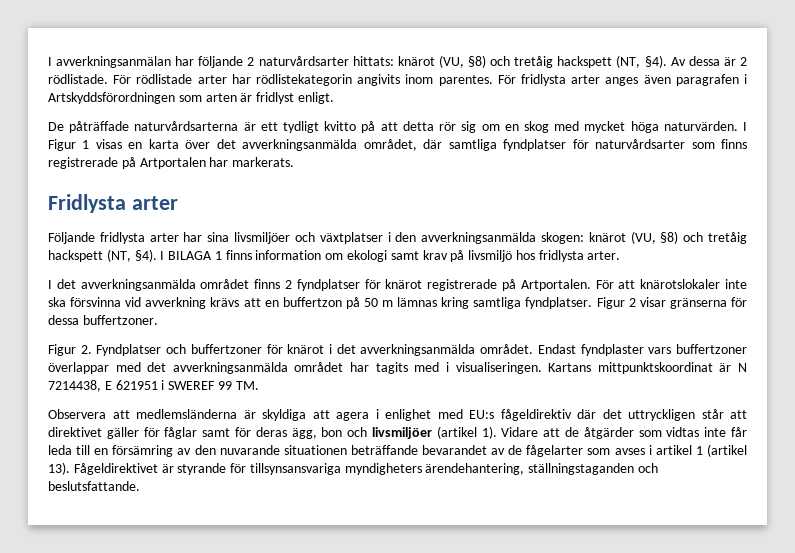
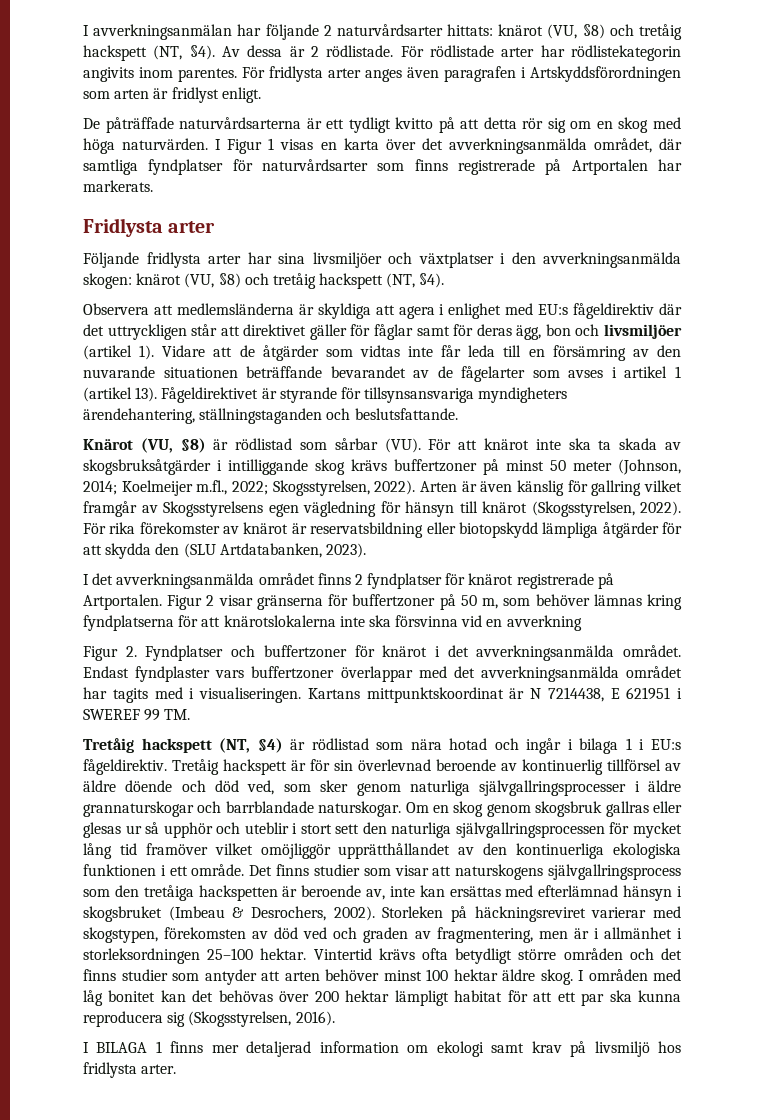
[584,121,626,133] mycket -> (681, 123) none
[160,250,621,262] [48,279,747,291] [48,297,747,309] [48,315,158,325] [48,344,747,356] [48,362,748,374] [48,380,259,392] I BILAGA 1 finns information om ekologi samt krav på livsmiljö hos fridlysta arter. // I det avverkningsanmälda området finns 2 fyndplatser för knärot registrerade på Artportalen. För att knärotslokaler inte ska försvinna vid avverkning krävs att en buffertzon på 50 m lämnas kring samtliga fyndplatser. Figur 2 visar gränserna för dessa buffertzoner. // Figur 2. Fyndplatser och buffertzoner för knärot i det avverkningsanmälda området. Endast fyndplaster vars buffertzoner överlappar med det avverkningsanmälda området har tagits med i visualiseringen. Kartans mittpunktskoordinat är N 7214438, E 621951 i SWEREF 99 TM. -> (445, 280) none
(140, 486) none -> [83,438,681,453] [83,459,681,475] [83,480,683,496] [83,501,681,517] [83,522,682,538] [83,543,366,559] [83,573,614,589] [83,594,682,610] [83,615,582,631] [83,645,681,661] [83,666,682,682] [83,687,682,703] [83,709,191,721] [83,738,681,754] [83,759,681,775] [83,780,682,796] [83,801,682,817] [83,822,683,838] [83,843,682,859] [83,864,681,880] [83,885,682,901] [83,906,682,922] [83,927,683,943] [83,948,682,964] [83,969,681,985] [83,990,681,1006] [83,1011,335,1027] [83,1041,681,1057] [83,1062,177,1078] // Knärot (VU, §8) är rödlistad som sårbar (VU). För att knärot inte ska ta skada av skogsbruksåtgärder i intilliggande skog krävs buffertzoner på minst 50 meter (Johnson, 2014; Koelmeijer m.fl., 2022; Skogsstyrelsen, 2022). Arten är även känslig för gallring vilket framgår av Skogsstyrelsens egen vägledning för hänsyn till knärot (Skogsstyrelsen, 2022). För rika förekomster av knärot är reservatsbildning eller biotopskydd lämpliga åtgärder för att skydda den (SLU Artdatabanken, 2023). // I det avverkningsanmälda området finns 2 fyndplatser för knärot registrerade på Artportalen. Figur 2 visar gränserna för buffertzoner på 50 m, som behöver lämnas kring fyndplatserna för att knärotslokalerna inte ska försvinna vid en avverkning // Figur 2. Fyndplatser och buffertzoner för knärot i det avverkningsanmälda området. Endast fyndplaster vars buffertzoner överlappar med det avverkningsanmälda området har tagits med i visualiseringen. Kartans mittpunktskoordinat är N 7214438, E 621951 i SWEREF 99 TM. // Tretåig hackspett (NT, §4) är rödlistad som nära hotad och ingår i bilaga 1 i EU:s fågeldirektiv. Tretåig hackspett är för sin överlevnad beroende av kontinuerlig tillförsel av äldre döende och död ved, som sker genom naturliga självgallringsprocesser i äldre grannaturskogar och barrblandade naturskogar. Om en skog genom skogsbruk gallras eller glesas ur så upphör och uteblir i stort sett den naturliga självgallringsprocessen för mycket lång tid framöver vilket omöjliggör upprätthållandet av den kontinuerliga ekologiska funktionen i ett område. Det finns studier som visar att naturskogens självgallringsprocess som den tretåiga hackspetten är beroende av, inte kan ersättas med efterlämnad hänsyn i skogsbruket (Imbeau & Desrochers, 2002). Storleken på häckningsreviret varierar med skogstypen, förekomsten av död ved och graden av fragmentering, men är i allmänhet i storleksordningen 25–100 hektar. Vintertid krävs ofta betydligt större områden och det finns studier som antyder att arten behöver minst 100 hektar äldre skog. I områden med låg bonitet kan det behövas över 200 hektar lämpligt habitat för att ett par ska kunna reproducera sig (Skogsstyrelsen, 2016). // I BILAGA 1 finns mer detaljerad information om ekologi samt krav på livsmiljö hos fridlysta arter.

